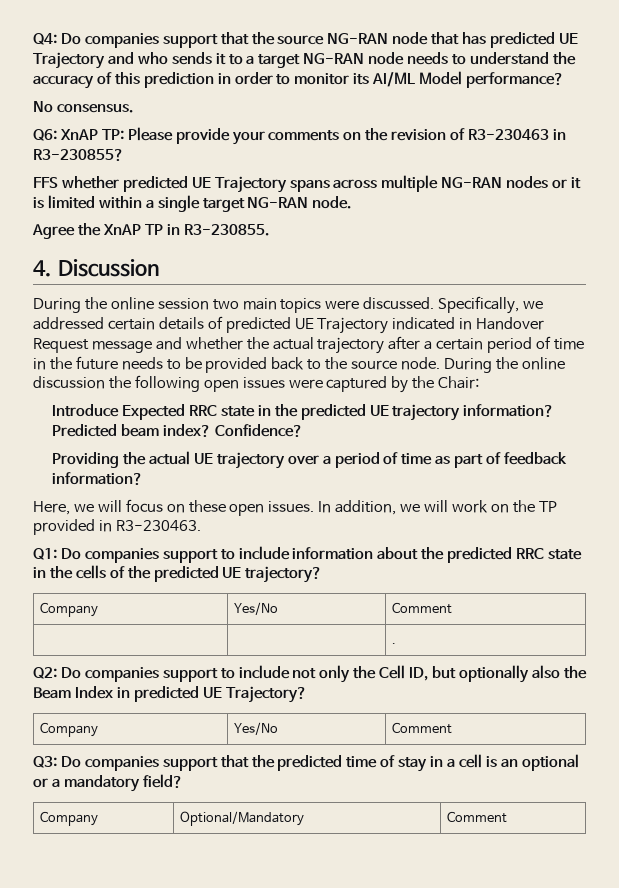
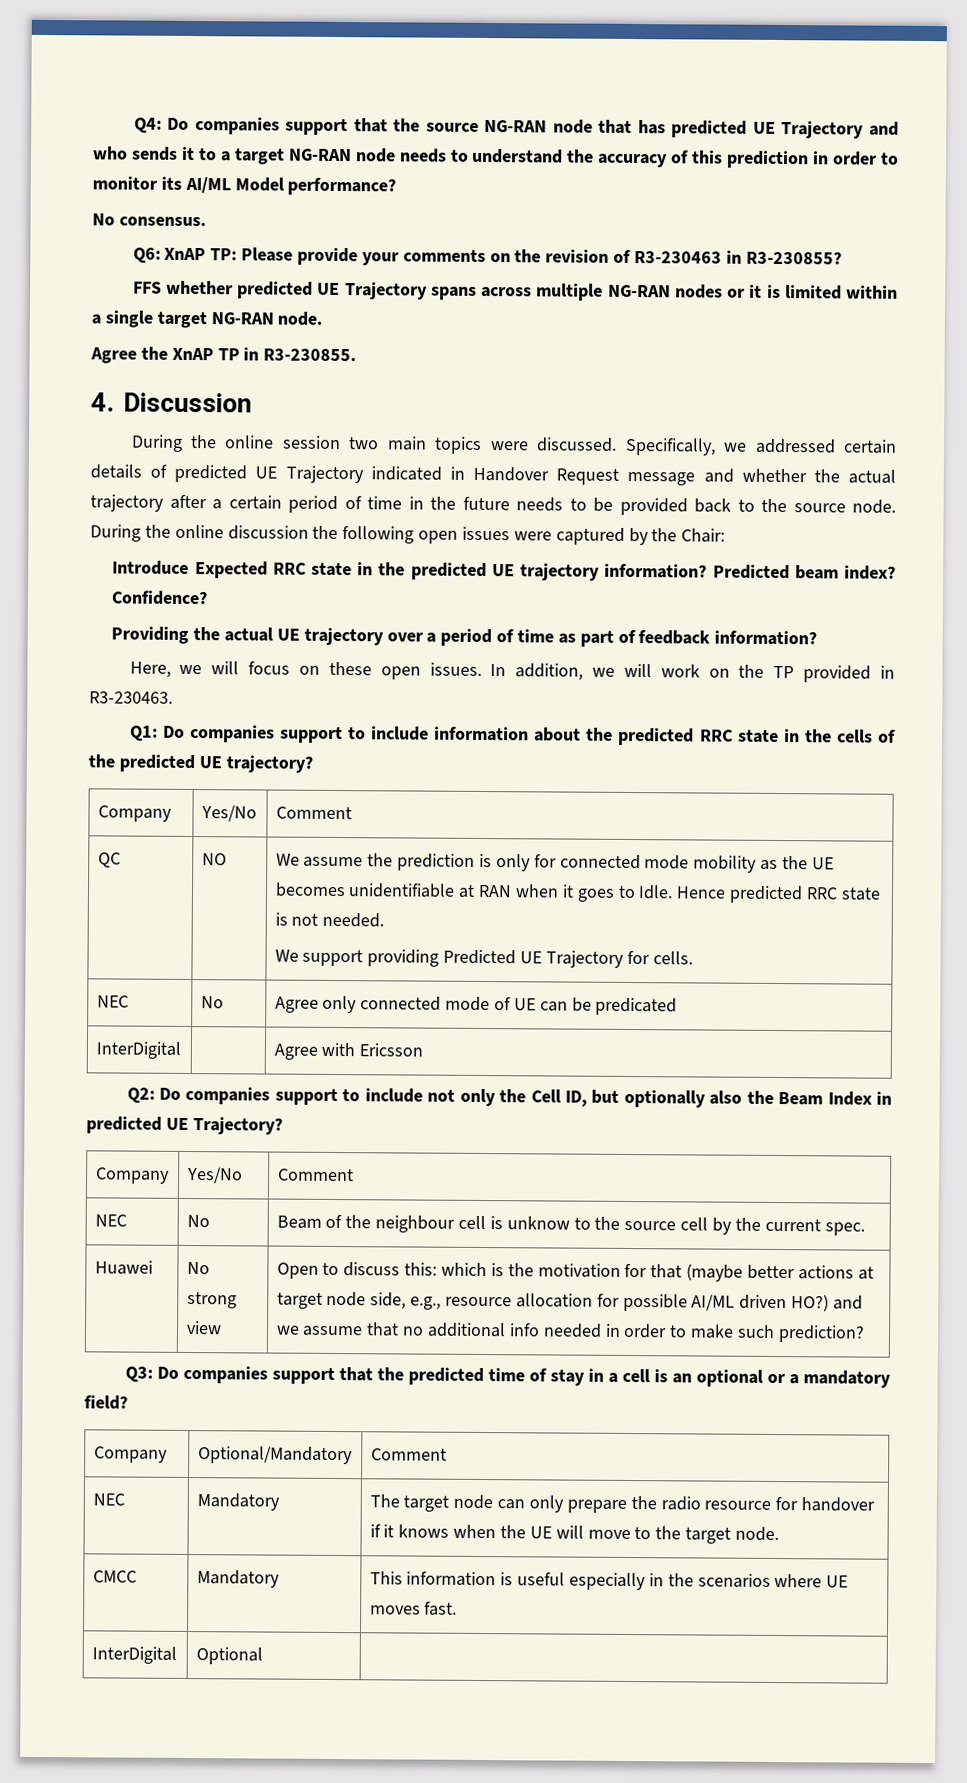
[392,643,397,644] | | . -> [97,852,121,868] [201,853,227,866] [275,853,834,873] [274,882,881,904] [274,912,385,928] [274,949,693,968] [96,995,129,1008] [200,996,224,1009] [274,995,678,1016] [95,1041,181,1059] [273,1042,424,1060] QC | NO | We assume the prediction is only for connected mode mobility as the UE becomes unidentifiable at RAN when it goes to Idle. Hence predicted RRC state is not needed. // We support providing Predicted UE Trajectory for cells. // NEC | No | Agree only connected mode of UE can be predicated // InterDigital | | Agree with Ericsson
(453, 728) none -> [94,1214,127,1227] [186,1214,210,1228] [276,1214,865,1236] [94,1260,153,1275] [186,1261,210,1275] [186,1291,237,1309] [185,1320,222,1335] [276,1262,874,1282] [276,1291,864,1312] [275,1322,865,1343] // NEC | No | Beam of the neighbour cell is unknow to the source cell by the current spec. // Huawei | No strong view | Open to discuss this: which is the motivation for that (maybe better actions at target node side, e.g., resource allocation for possible AI/ML driven HO?) and we assume that no additional info needed in order to make such prediction?
(508, 817) none -> [92,1493,125,1506] [196,1493,280,1511] [369,1494,876,1513] [369,1524,780,1544] [92,1570,137,1583] [196,1570,280,1588] [369,1571,849,1591] [369,1601,458,1616] [91,1646,177,1664] [195,1647,263,1665] // NEC | Mandatory | The target node can only prepare the radio resource for handover if it knows when the UE will move to the target node. // CMCC | Mandatory | This information is useful especially in the scenarios where UE moves fast. // InterDigital | Optional |

